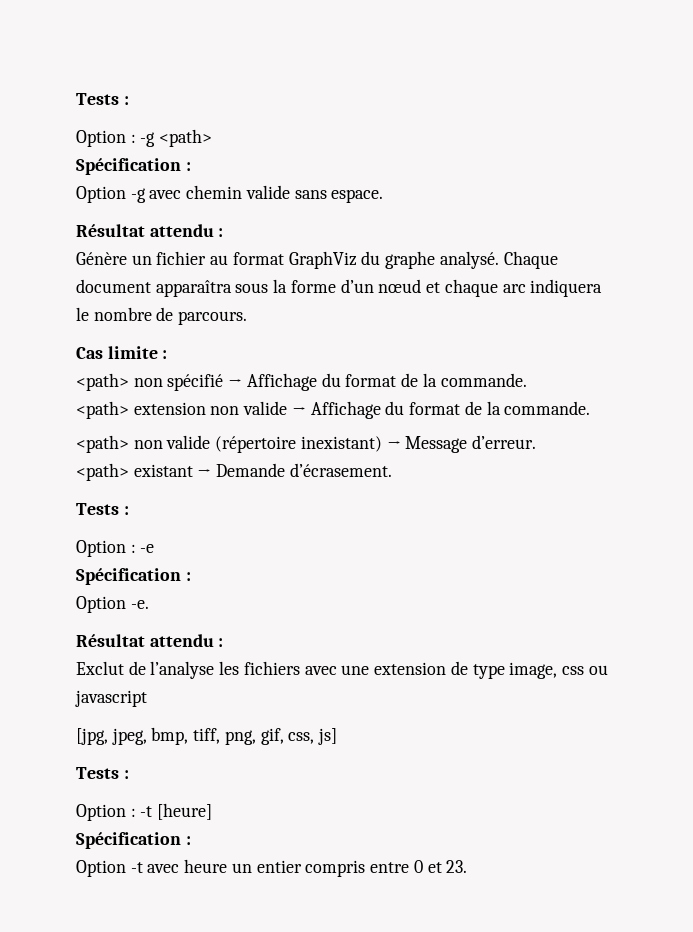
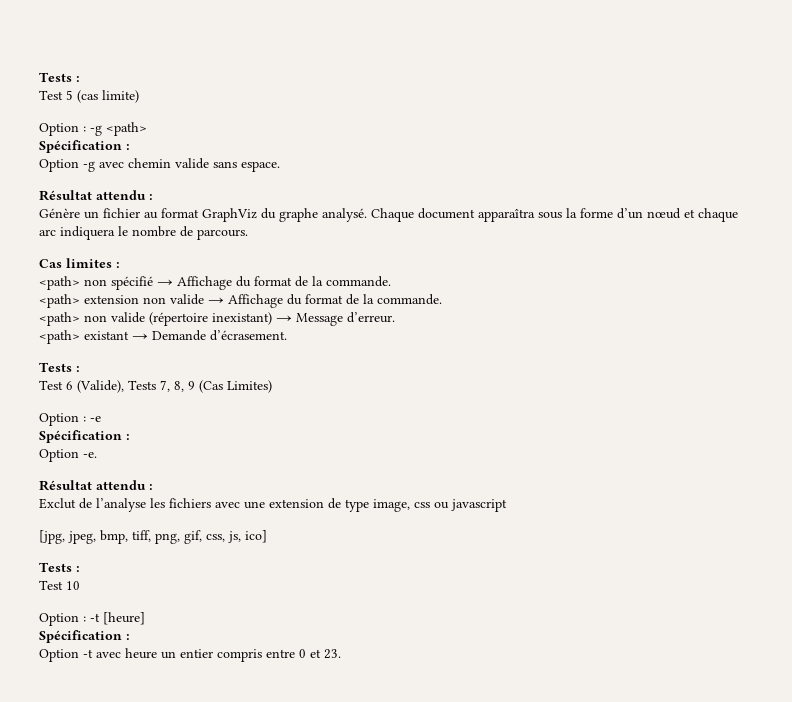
[76,93,129,105] Tests : -> [39,72,80,82] [39,90,139,103] Tests : // Test 5 (cas limite)
[107,346,158,359] limite -> [66,258,112,268] limites
(129, 510) none -> [39,380,272,393] // Test 6 (Valide), Tests 7, 8, 9 (Cas Limites)
[318,728,338,745] [76,767,129,779] js] // Tests : -> [228,530,267,543] [39,562,80,572] [39,580,80,590] js, ico] // Tests : // Test 10

